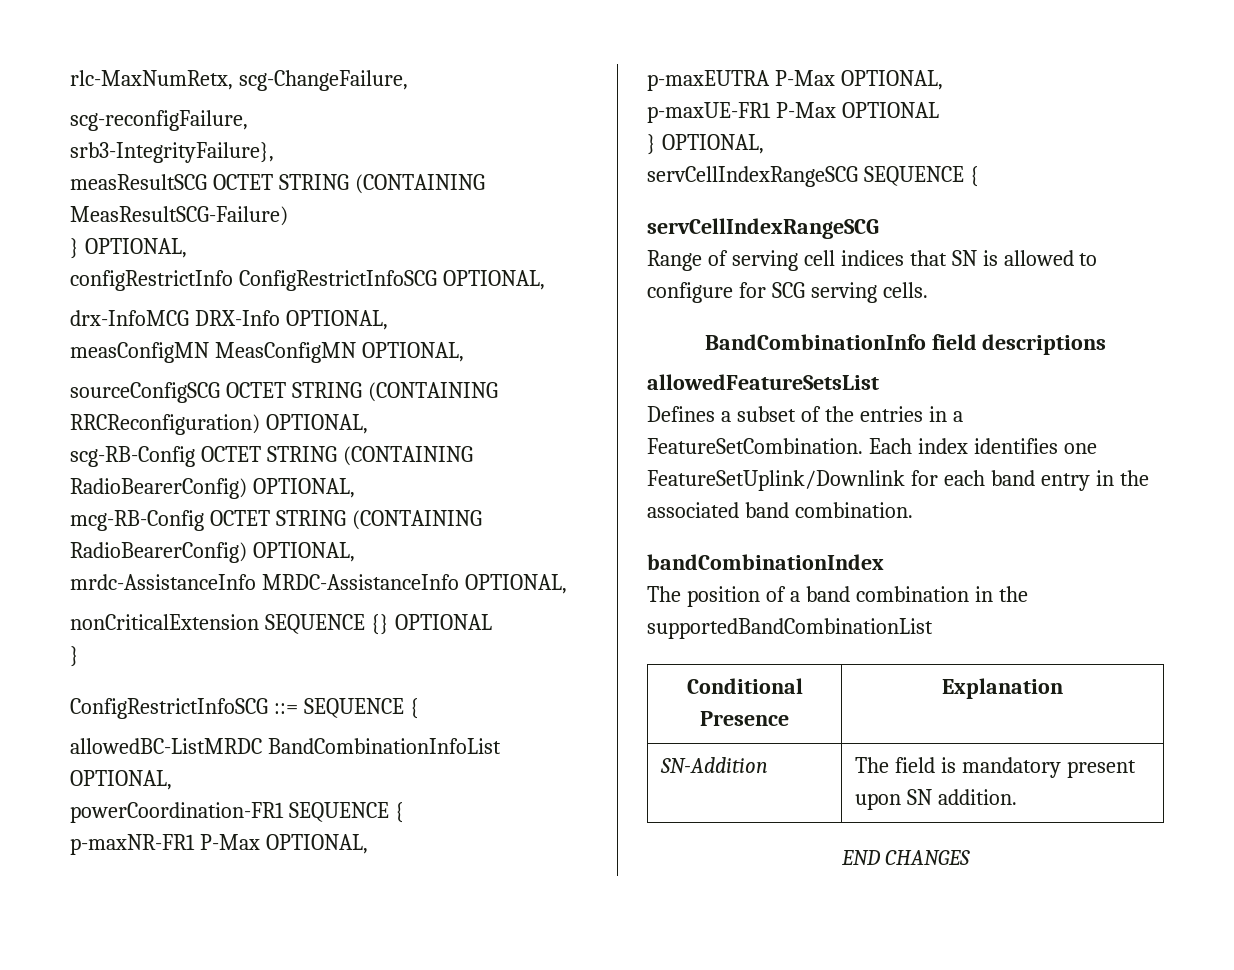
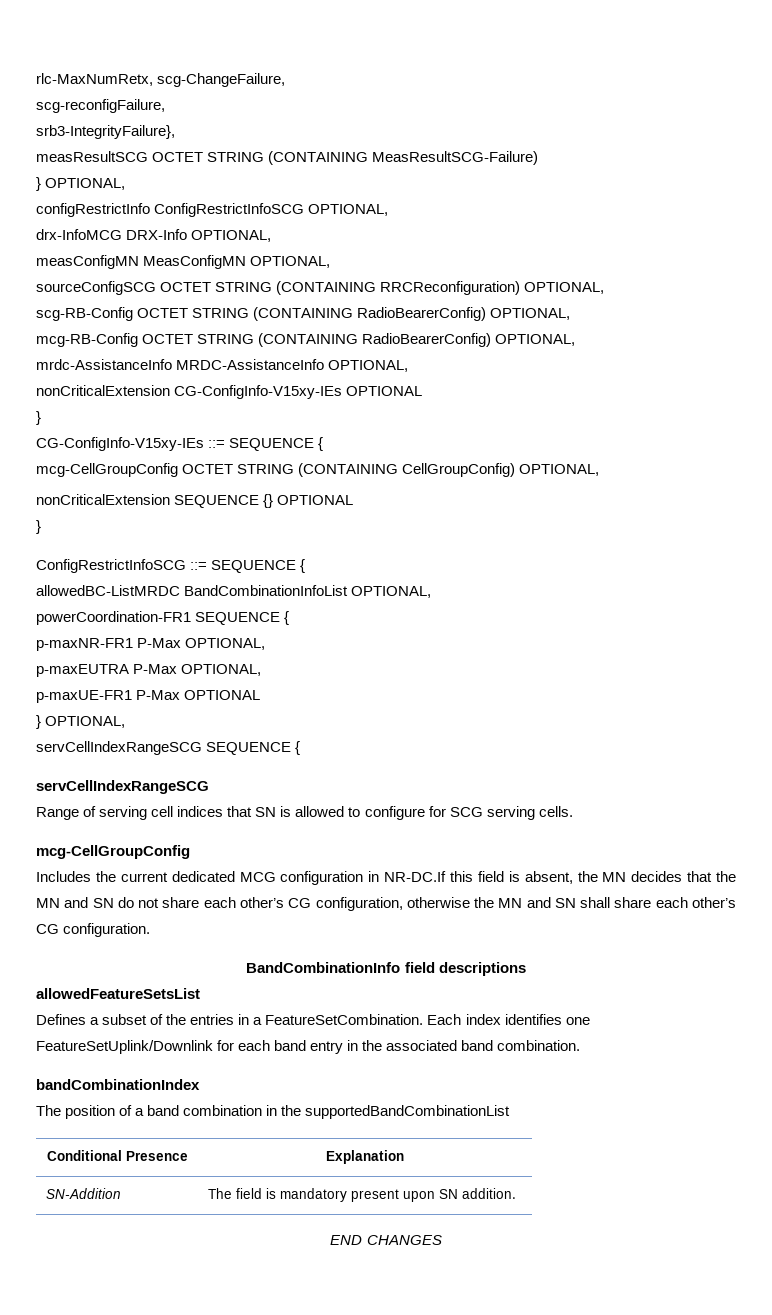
(567, 584) none -> [36,385,423,399] [36,411,41,425] [36,437,324,451] [36,463,600,477] // nonCriticalExtension CG-ConfigInfo-V15xy-IEs OPTIONAL // } // CG-ConfigInfo-V15xy-IEs ::= SEQUENCE { // mcg-CellGroupConfig OCTET STRING (CONTAINING CellGroupConfig) OPTIONAL,
(928, 290) none -> [36,845,190,859] [36,871,736,885] [36,897,737,911] [36,923,151,937] // mcg-CellGroupConfig // Includes the current dedicated MCG configuration in NR-DC.If this field is absent, the MN decides that the MN and SN do not share each other’s CG configuration, otherwise the MN and SN shall share each other’s CG configuration.

